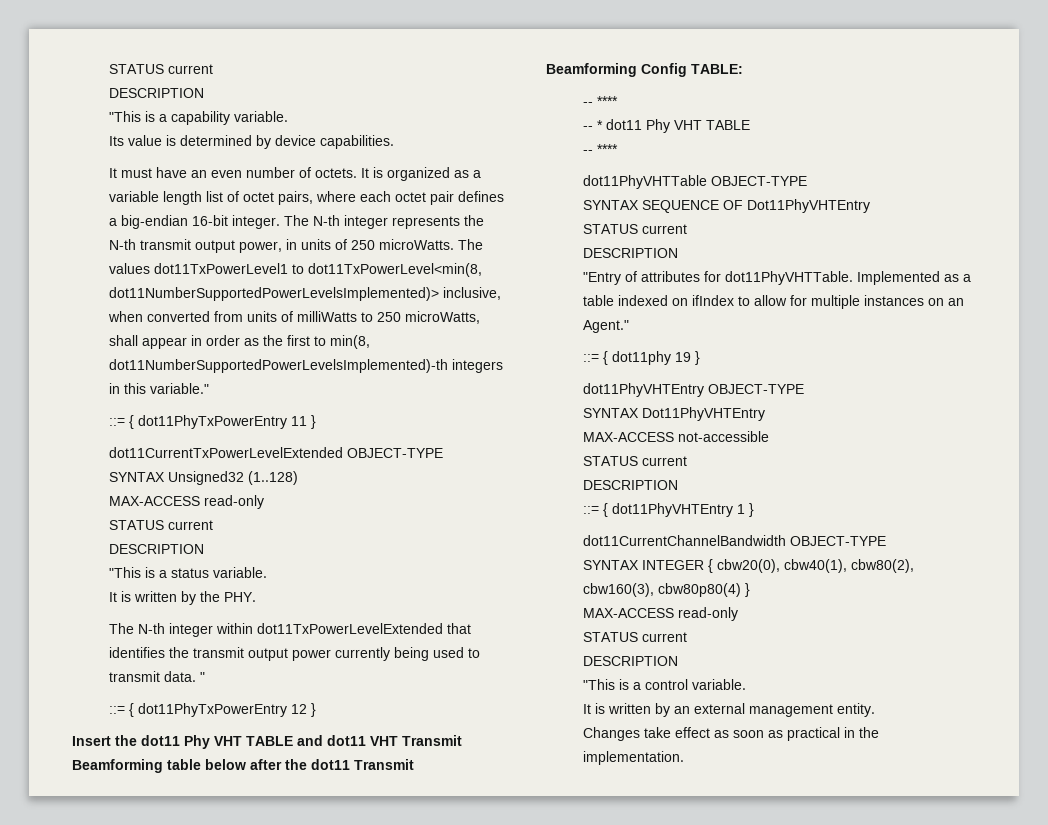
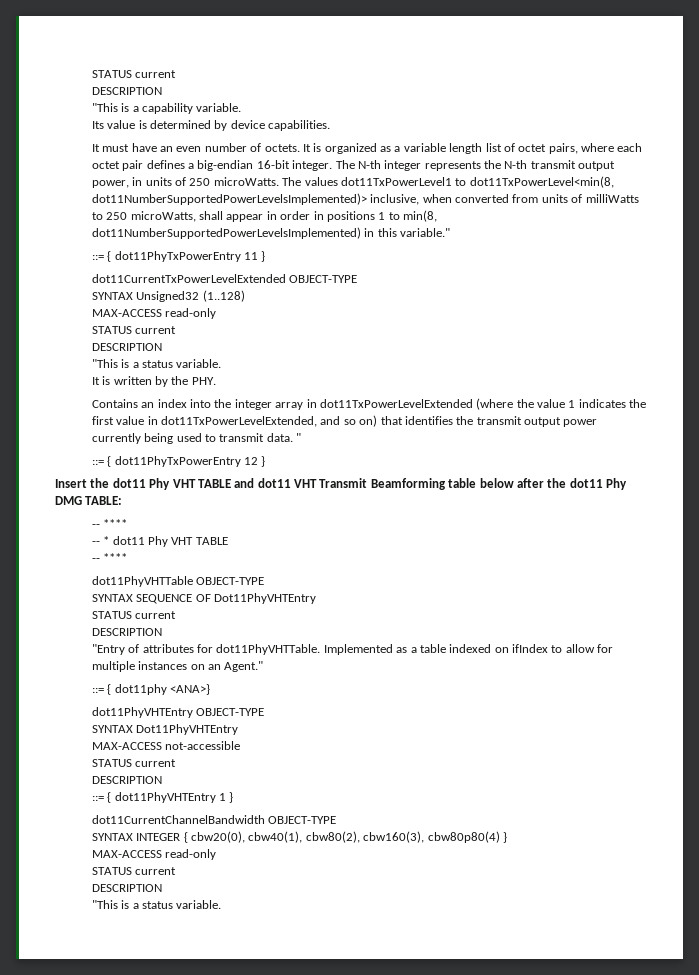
[243,335,370,349] [108,359,503,373] as the first to min(8, dot11NumberSupportedPowerLevelsImplemented)-th integers -> [313,210,438,222] [91,227,361,239] in positions 1 to min(8, dot11NumberSupportedPowerLevelsImplemented)
[108,623,443,637] The N-th integer within dot11TxPowerLevelExtended -> [91,398,647,410] [91,415,378,427] Contains an index into the integer array in dot11TxPowerLevelExtended (where the value 1 indicates the first value in dot11TxPowerLevelExtended, and so on)
[354,759,414,770] [546,63,687,77] Transmit Beamforming Config -> [606,478,627,490] [55,496,82,505] Phy DMG
[674,351,700,365] 19 } -> [170,684,211,695] <ANA>}
[644,679,746,690] [582,703,875,717] [582,727,879,741] [582,751,684,765] control variable. // It is written by an external management entity. // Changes take effect as soon as practical in the implementation. -> [142,900,222,909] status variable.

